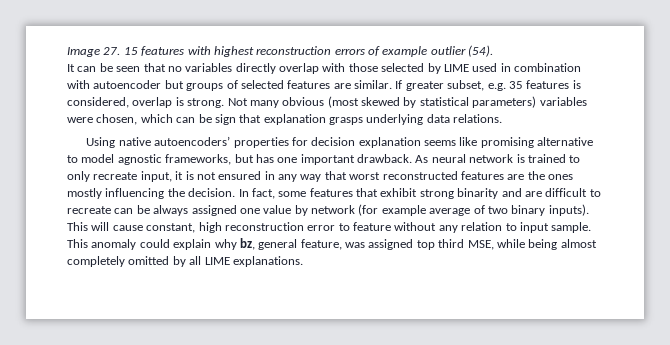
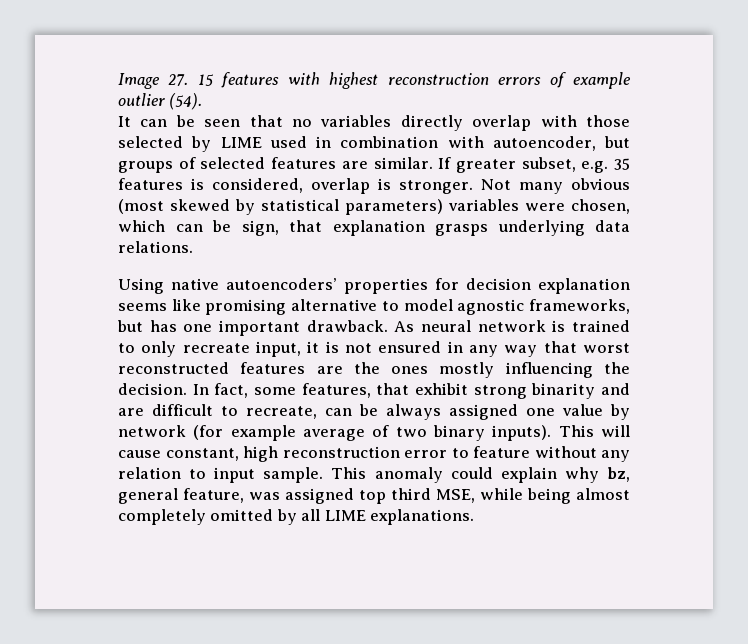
[93,80,162,89] autoencoder -> [492,136,596,151] autoencoder,
[187,98,225,108] strong. -> [399,180,473,194] stronger.
[214,114,236,125] sign -> [241,220,279,236] sign,
[309,188,353,197] features -> [301,383,371,398] features,
[67,206,111,214] recreate -> [246,406,317,419] recreate,

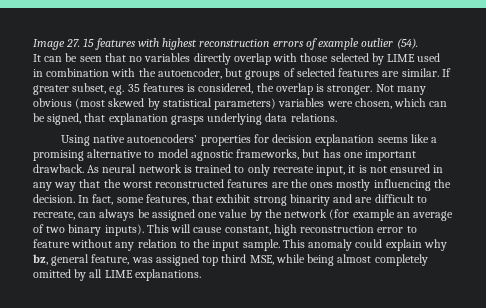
(484, 142) none -> [138,68,156,77] the
(303, 185) none -> [256,83,274,92] the
[241,220,279,236] sign, -> [47,113,82,125] signed,
(201, 305) none -> [431,137,438,143] a
(577, 347) none -> [103,179,121,188] the
[359,404,441,420] be always -> [99,209,150,221] always be
(630, 412) none -> [264,209,282,218] the
(296, 433) none -> [396,212,410,218] an
(207, 474) none -> [193,239,211,248] the

